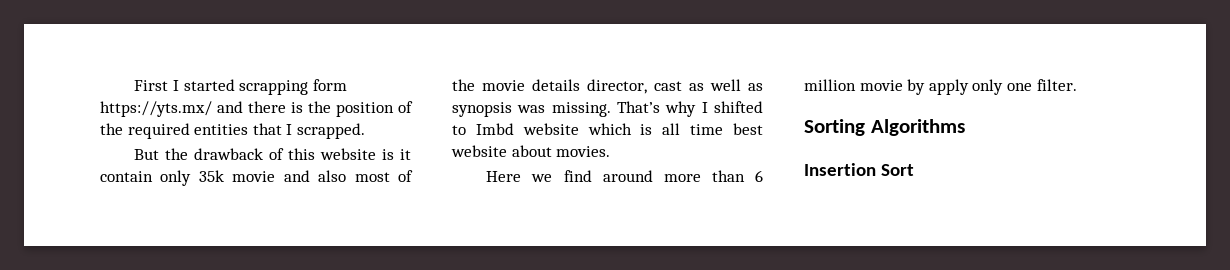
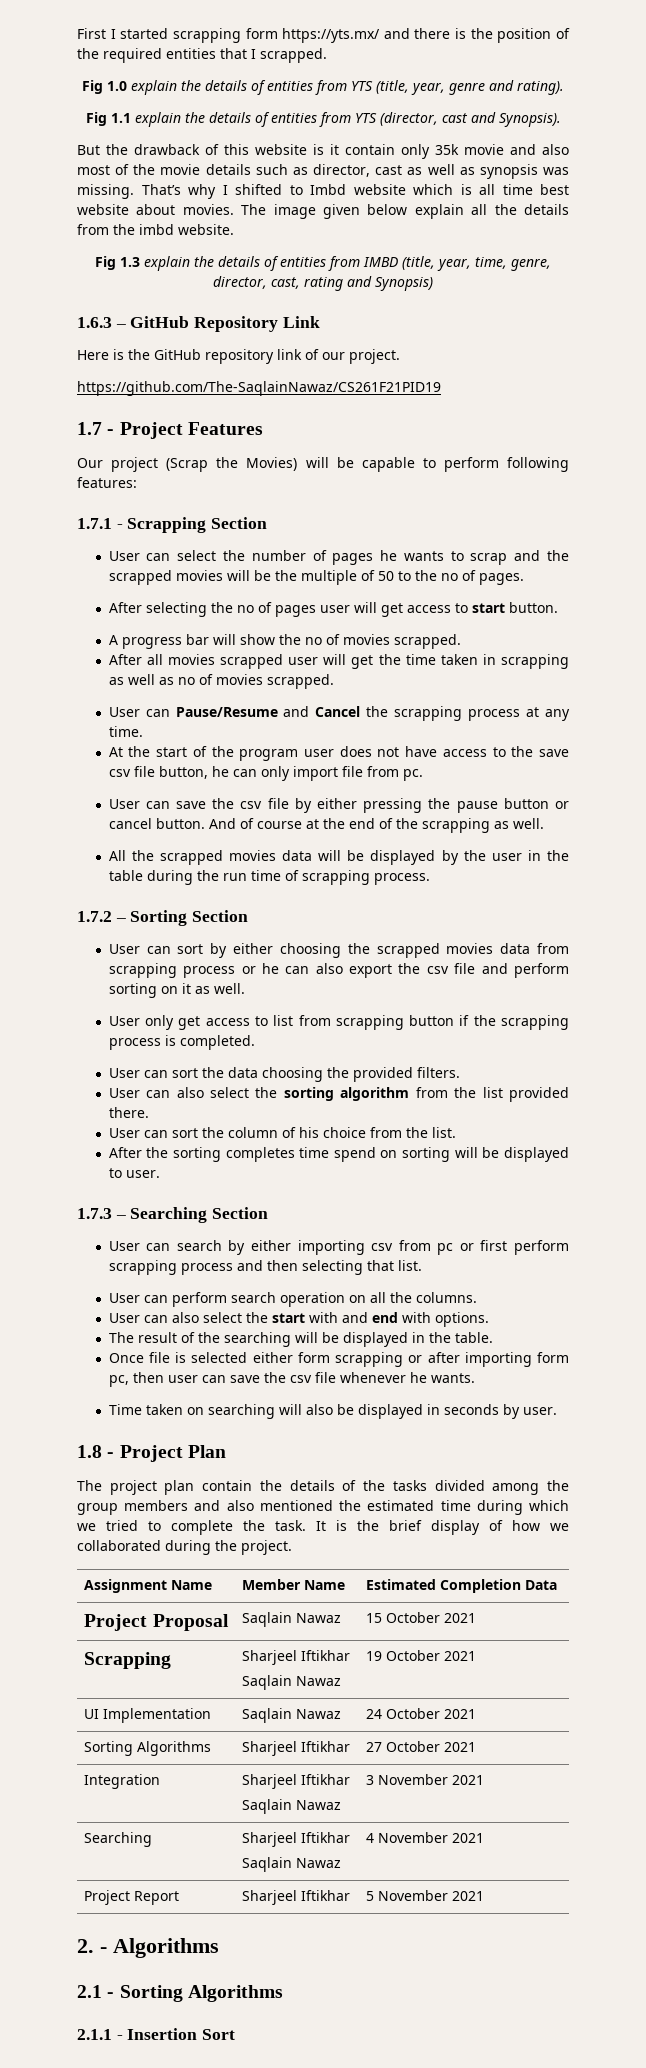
(365, 131) none -> [82,80,564,95] [85,112,561,127] // Fig 1.0 explain the details of entities from YTS (title, year, genre and rating). // Fig 1.1 explain the details of entities from YTS (director, cast and Synopsis).
(580, 85) none -> [255,164,308,175] such as
[486,170,763,182] [804,79,1077,95] // Here we find around more than 6 million movie by apply only one filter. // -> [241,204,569,219] [77,224,234,235] [95,256,551,271] [213,276,433,291] [77,316,320,332] [77,349,400,364] [77,381,441,396] [77,422,263,439] [77,457,569,472] [77,477,137,488] [77,517,268,533] [108,550,569,565] [108,570,524,585] [108,602,558,617] [108,634,461,649] [108,654,569,669] [108,674,334,689] [108,706,571,721] [108,726,143,737] [108,746,569,761] [108,766,423,781] [108,798,569,813] [108,818,544,833] [108,850,570,865] [108,870,430,885] [77,910,249,926] [108,943,569,958] [108,963,570,978] [108,983,245,998] [108,1015,569,1030] [108,1035,255,1050] [108,1067,460,1082] [108,1087,570,1102] [108,1107,149,1118] [108,1127,456,1138] [108,1147,569,1162] [108,1168,160,1178] [77,1207,269,1223] [108,1240,570,1255] [108,1260,422,1275] [108,1292,477,1307] [108,1312,489,1327] [108,1332,493,1347] [108,1352,569,1367] [108,1372,475,1387] [108,1404,557,1419] [77,1445,226,1462] [77,1480,570,1495] [77,1500,569,1515] [77,1520,569,1535] [77,1540,292,1555] [84,1579,213,1593] [242,1579,346,1590] [366,1579,558,1593] [84,1614,229,1631] [242,1612,342,1627] [366,1612,477,1623] [84,1652,172,1669] [242,1650,351,1665] [242,1675,342,1690] [366,1650,477,1661] [84,1708,212,1723] [242,1708,342,1723] [366,1708,477,1719] [84,1741,212,1756] [242,1741,351,1756] [366,1741,477,1752] [84,1774,161,1789] [242,1774,351,1789] [242,1799,342,1814] [366,1774,485,1785] [84,1832,153,1847] [242,1832,351,1847] [242,1857,342,1872] [366,1832,485,1843] [84,1890,180,1905] [242,1890,351,1905] [366,1890,485,1901] [77,1938,219,1958] [77,1985,115,1998] The image given below explain all the details from the imbd website. // Fig 1.3 explain the details of entities from IMBD (title, year, time, genre, director, cast, rating and Synopsis) // 1.6.3 – GitHub Repository Link // Here is the GitHub repository link of our project. // https://github.com/The-SaqlainNawaz/CS261F21PID19 // 1.7 - Project Features // Our project (Scrap the Movies) will be capable to perform following features: // 1.7.1 - Scrapping Section // User can select the number of pages he wants to scrap and the scrapped movies will be the multiple of 50 to the no of pages. // After selecting the no of pages user will get access to start button. // A progress bar will show the no of movies scrapped. // After all movies scrapped user will get the time taken in scrapping as well as no of movies scrapped. // User can Pause/Resume and Cancel the scrapping process at any time. // At the start of the program user does not have access to the save csv file button, he can only import file from pc. // User can save the csv file by either pressing the pause button or cancel button. And of course at the end of the scrapping as well. // All the scrapped movies data will be displayed by the user in the table during the run time of scrapping process. // 1.7.2 – Sorting Section // User can sort by either choosing the scrapped movies data from scrapping process or he can also export the csv file and perform sorting on it as well. // User only get access to list from scrapping button if the scrapping process is completed. // User can sort the data choosing the provided filters. // User can also select the sorting algorithm from the list provided there. // User can sort the column of his choice from the list. // After the sorting completes time spend on sorting will be displayed to user. // 1.7.3 – Searching Section // User can search by either importing csv from pc or first perform scrapping process and then selecting that list. // User can perform search operation on all the columns. // User can also select the start with and end with options. // The result of the searching will be displayed in the table. // Once file is selected either form scrapping or after importing form pc, then user can save the csv file whenever he wants. // Time taken on searching will also be displayed in seconds by user. // 1.8 - Project Plan // The project plan contain the details of the tasks divided among the group members and also mentioned the estimated time during which we tried to complete the task. It is the brief display of how we collaborated during the project. // Assignment Name | Member Name | Estimated Completion Data // Project Proposal | Saqlain Nawaz | 15 October 2021 // Scrapping | Sharjeel Iftikhar // Saqlain Nawaz | 19 October 2021 // UI Implementation | Saqlain Nawaz | 24 October 2021 // Sorting Algorithms | Sharjeel Iftikhar | 27 October 2021 // Integration | Sharjeel Iftikhar // Saqlain Nawaz | 3 November 2021 // Searching | Sharjeel Iftikhar // Saqlain Nawaz | 4 November 2021 // Project Report | Sharjeel Iftikhar | 5 November 2021 // 2. - Algorithms // 2.1 -
(965, 127) none -> [77,2029,123,2040] 2.1.1 -

